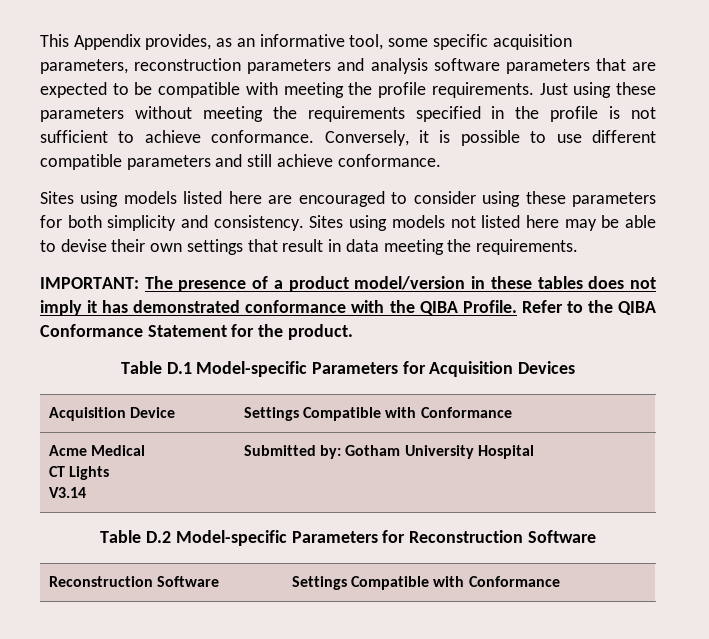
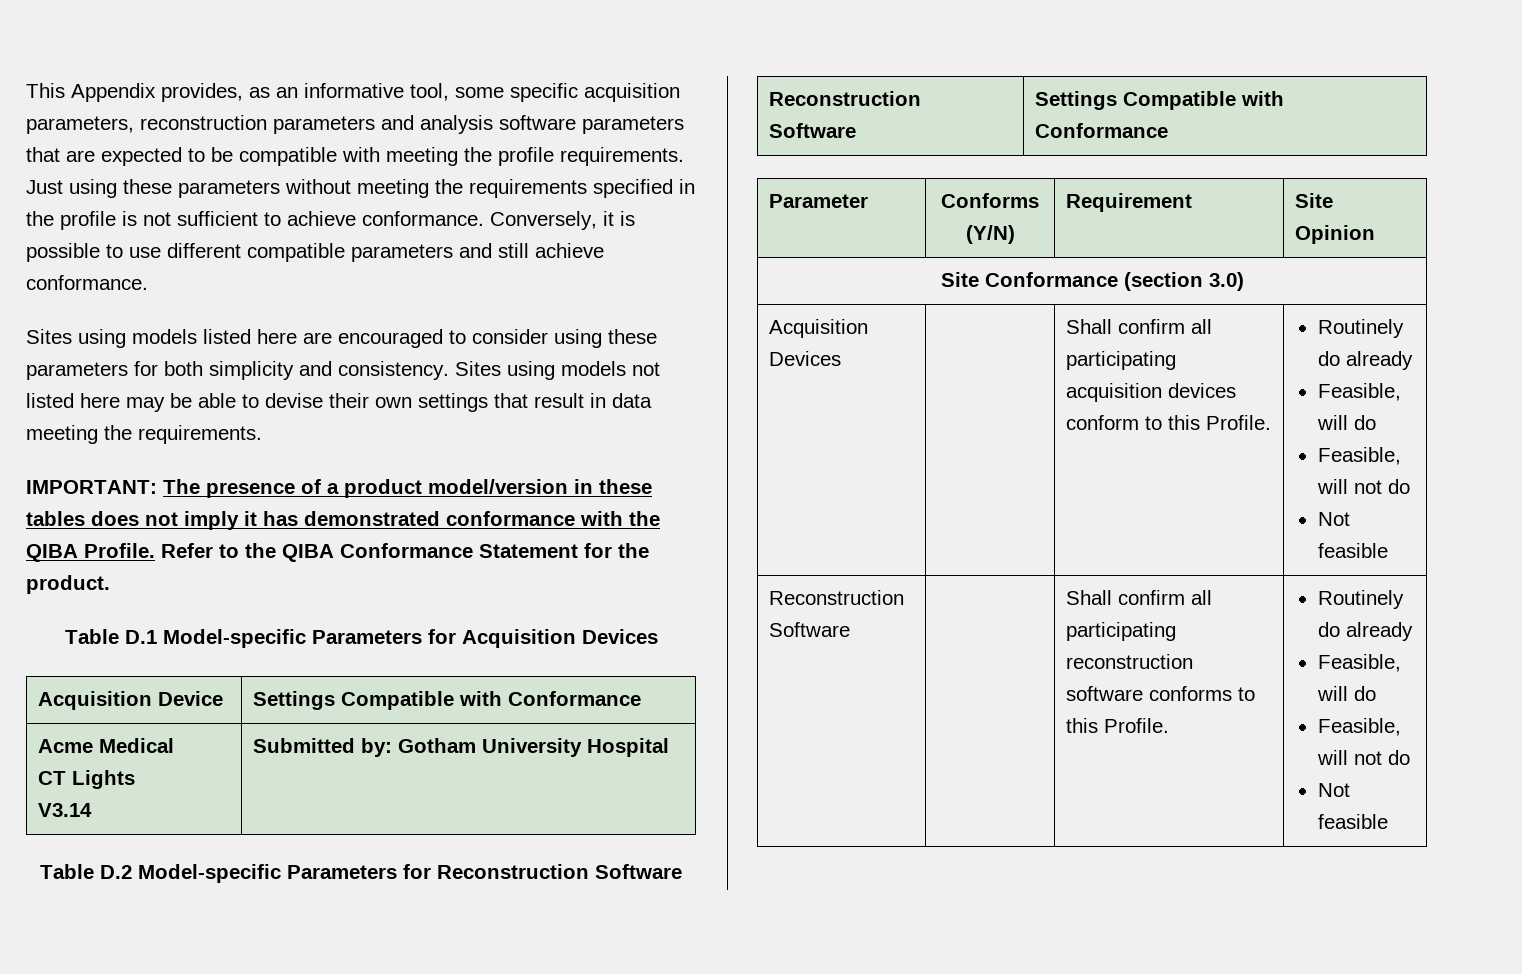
(560, 581) none -> [769,194,869,208] [941,193,1039,208] [965,225,1015,244] [1066,193,1193,212] [1295,193,1334,208] [1295,225,1376,244] [940,272,1244,291] [769,319,869,338] [769,351,842,366] [1066,319,1213,334] [1066,351,1177,370] [1066,383,1237,402] [1066,415,1272,430] [1317,319,1404,338] [1317,351,1413,370] [1317,383,1401,401] [1316,415,1376,430] [1317,447,1401,465] [1316,479,1410,494] [1317,512,1350,526] [1317,543,1388,558] [769,590,905,605] [769,622,851,637] [1066,590,1213,605] [1066,622,1177,641] [1066,654,1194,669] [1066,686,1256,701] [1066,718,1170,733] [1317,590,1404,609] [1317,622,1413,641] [1317,654,1401,672] [1316,686,1376,701] [1317,718,1401,736] [1316,750,1410,765] [1317,783,1350,797] [1317,814,1388,829] // Parameter | Conforms (Y/N) | Requirement | Site Opinion // Site Conformance (section 3.0) // Acquisition Devices | | Shall confirm all participating acquisition devices conform to this Profile. | Routinely do already // Feasible, will do // Feasible, will not do // Not feasible // Reconstruction Software | | Shall confirm all participating reconstruction software conforms to this Profile. | Routinely do already // Feasible, will do // Feasible, will not do // Not feasible

